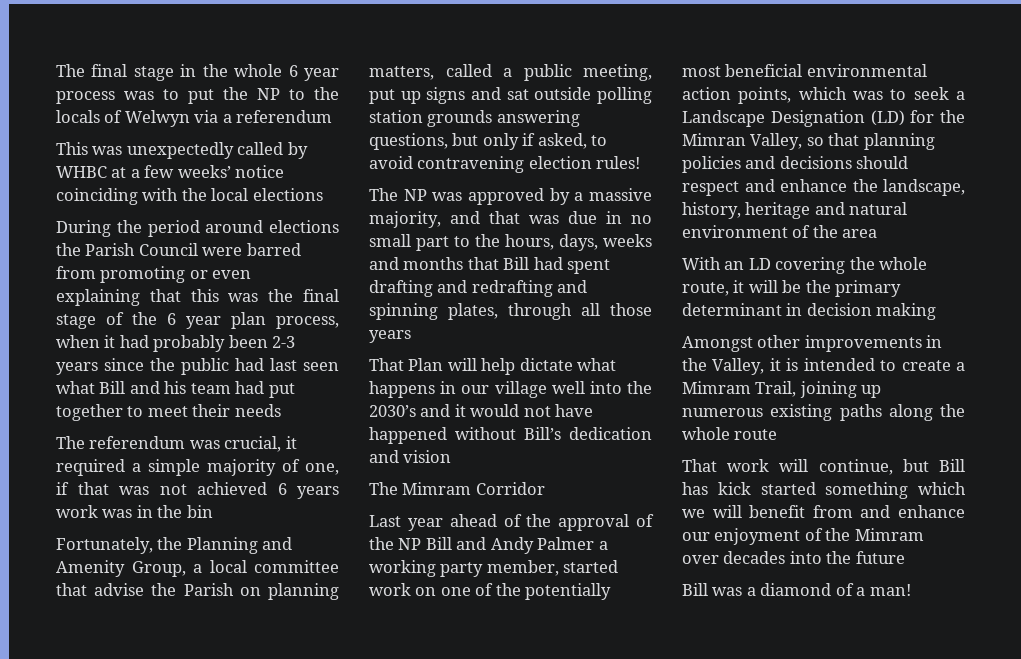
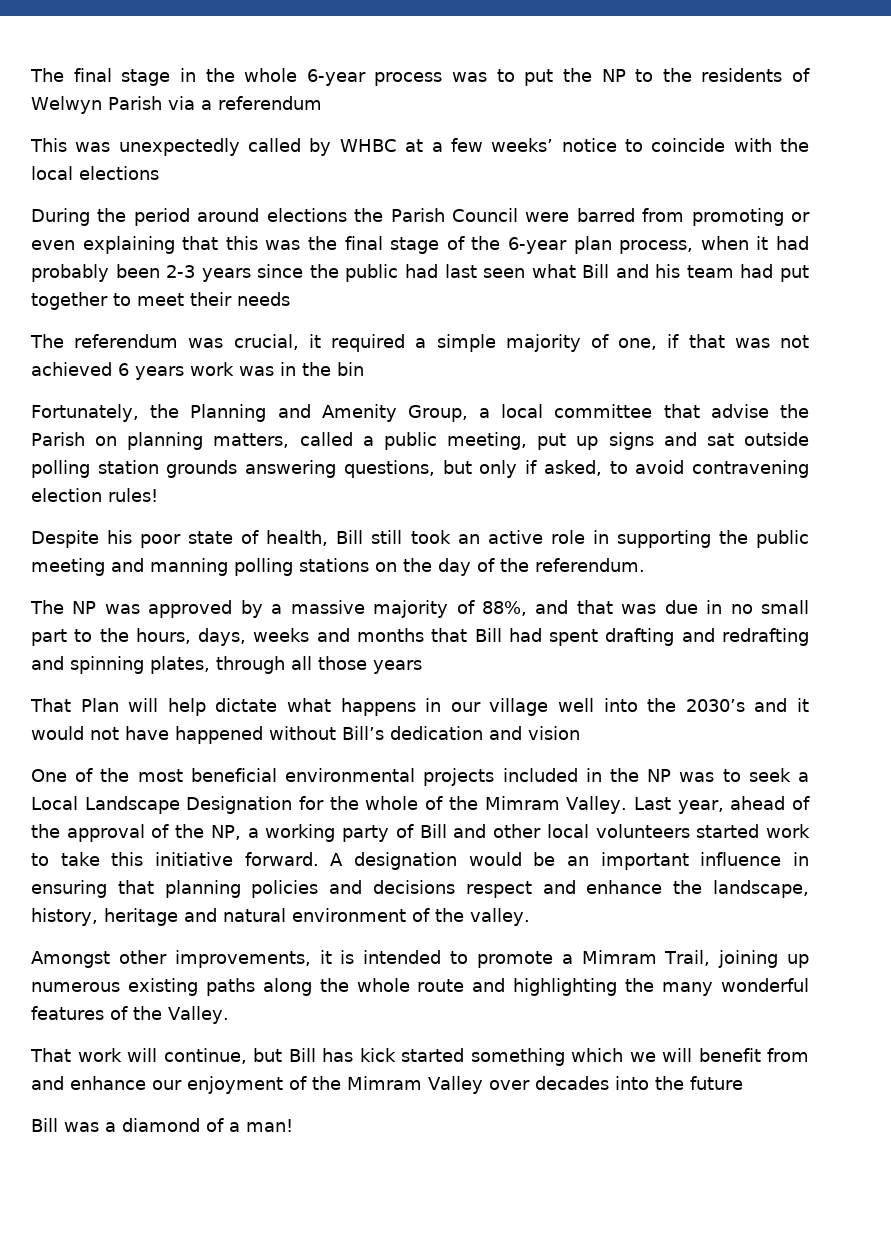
[288,65,339,81] 6 year -> [306,69,366,86] 6-year
[56,110,100,123] locals -> [701,68,783,82] residents
(190, 118) none -> [107,96,162,110] Parish
[56,188,138,205] coinciding -> [624,138,726,152] to coincide
[167,313,221,329] 6 year -> [508,237,568,254] 6-year
(641, 162) none -> [31,530,810,548] [31,558,645,576] // Despite his poor state of health, Bill still took an active role in supporting the public meeting and manning polling stations on the day of the referendum.
[369,211,441,228] majority, -> [373,600,527,618] majority of 88%,
[369,482,545,495] [369,515,443,531] The Mimram Corridor // Last year -> [31,768,809,786] [31,796,724,814] One of the most beneficial environmental projects included in the NP was to seek a Local Landscape Designation for the whole of the Mimram Valley. Last year,
[398,537,608,554] [369,560,619,577] [369,583,612,600] [682,64,927,77] [682,87,965,104] [682,110,965,127] [682,133,824,150] NP Bill and Andy Palmer a working party member, started work on one of the potentially most beneficial environmental action points, which was to seek a Landscape Designation (LD) for the Mimran Valley, so -> [210,824,811,842] [31,852,809,870] [31,880,107,898] NP, a working party of Bill and other local volunteers started work to take this initiative forward. A designation would be an important influence in ensuring
[856,156,909,169] should -> (455, 887) none
[842,229,878,238] [682,257,928,274] [682,280,902,297] [682,303,937,320] [682,335,943,352] [682,358,765,375] area // With an LD covering the whole route, it will be the primary determinant in decision making // Amongst other improvements in the Valley, -> [470,908,530,926] [31,950,311,968] valley. // Amongst other improvements,
[901,360,951,371] create -> [476,951,553,968] promote
(778, 434) none -> [472,978,810,996] [31,1006,229,1024] and highlighting the many wonderful features of the Valley.
(924, 534) none -> [428,1076,483,1094] Valley

